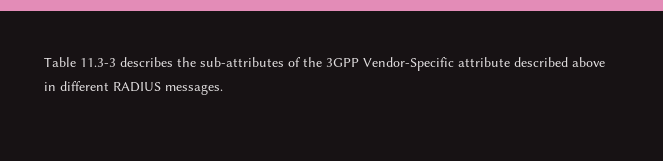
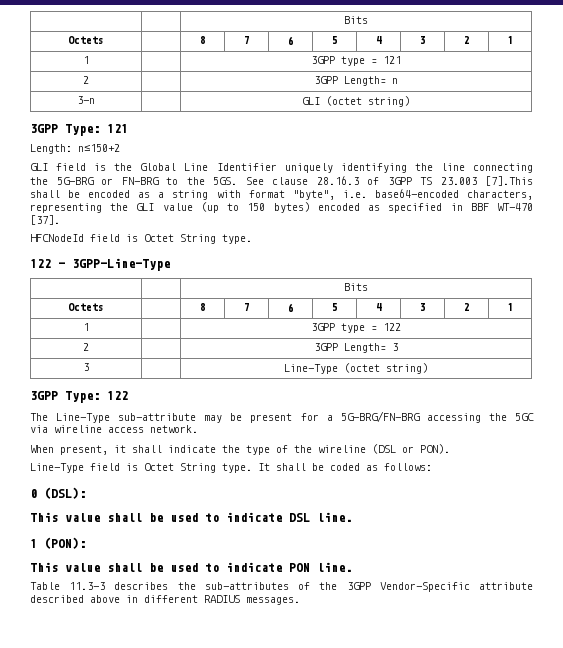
(44, 62) none -> [344,16,368,24] [68,36,104,44] [199,36,206,44] [243,36,250,44] [287,36,294,45] [331,36,338,44] [375,36,382,44] [419,36,426,44] [463,36,470,44] [507,36,513,44] [83,56,89,64] [311,56,401,66] [83,76,89,84] [314,76,398,86] [77,96,95,104] [302,96,410,107] [30,124,128,136] [30,144,120,154] [30,163,533,173] [30,176,533,186] [30,189,533,200] [30,202,533,213] [30,215,60,225] [30,234,252,244] [30,258,170,271] [344,283,368,291] [68,303,104,311] [199,303,206,311] [243,303,250,311] [287,303,294,312] [331,303,338,311] [375,303,382,311] [419,303,426,311] [463,303,470,311] [507,303,513,311] [83,323,89,331] [311,323,401,333] [83,343,89,351] [314,343,398,353] [83,363,89,371] [284,363,428,374] [30,391,128,403] [30,411,534,423] [30,425,198,433] [30,444,450,455] [30,463,432,473] [30,487,86,499] [30,512,352,522] [30,537,86,549] [30,562,352,572] | | Bits // Octets | | 8 | 7 | 6 | 5 | 4 | 3 | 2 | 1 // 1 | | 3GPP type = 121 // 2 | | 3GPP Length= n // 3-n | | GLI (octet string) // 3GPP Type: 121 // Length: n≤150+2 // GLI field is the Global Line Identifier uniquely identifying the line connecting the 5G-BRG or FN-BRG to the 5GS. See clause 28.16.3 of 3GPP TS 23.003 [7].This shall be encoded as a string with format "byte", i.e. base64-encoded characters, representing the GLI value (up to 150 bytes) encoded as specified in BBF WT-470 [37]. // HFCNodeId field is Octet String type. // 122 – 3GPP-Line-Type // | | Bits // Octets | | 8 | 7 | 6 | 5 | 4 | 3 | 2 | 1 // 1 | | 3GPP type = 122 // 2 | | 3GPP Length= 3 // 3 | | Line-Type (octet string) // 3GPP Type: 122 // The Line-Type sub-attribute may be present for a 5G-BRG/FN-BRG accessing the 5GC via wireline access network. // When present, it shall indicate the type of the wireline (DSL or PON). // Line-Type field is Octet String type. It shall be coded as follows: // 0 (DSL): // This value shall be used to indicate DSL line. // 1 (PON): // This value shall be used to indicate PON line. //

